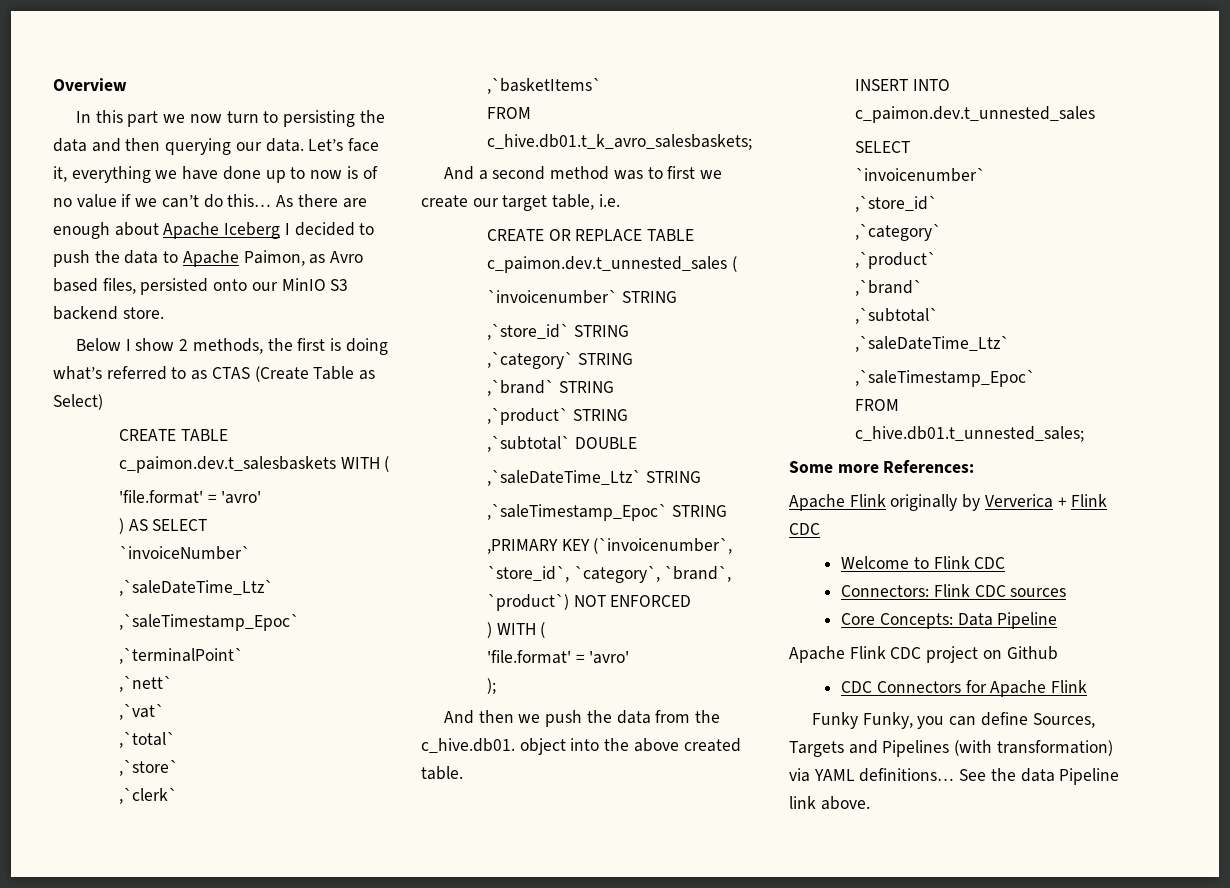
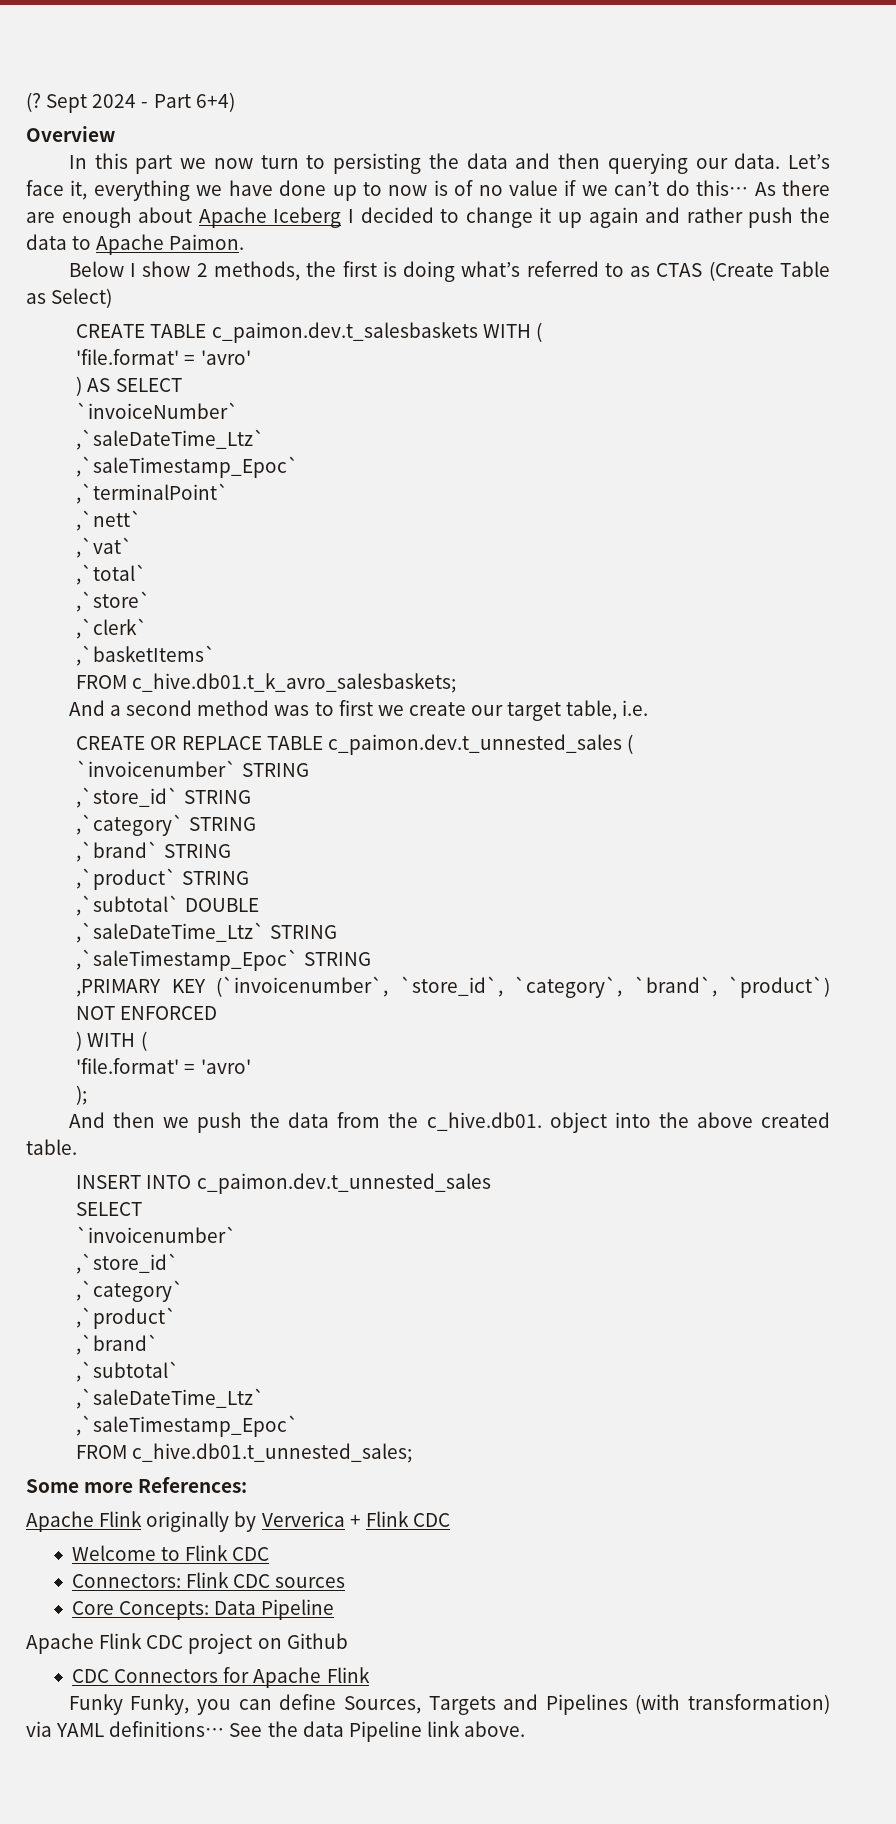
(53, 84) none -> [26,92,235,113] (? Sept 2024 - Part 6+4) //
(375, 229) none -> [465,207,743,228] change it up again and rather
[243,250,364,266] [53,278,349,295] [53,306,164,320] Paimon, as Avro based files, persisted onto our MinIO S3 backend store. -> [169,234,245,250] Paimon.

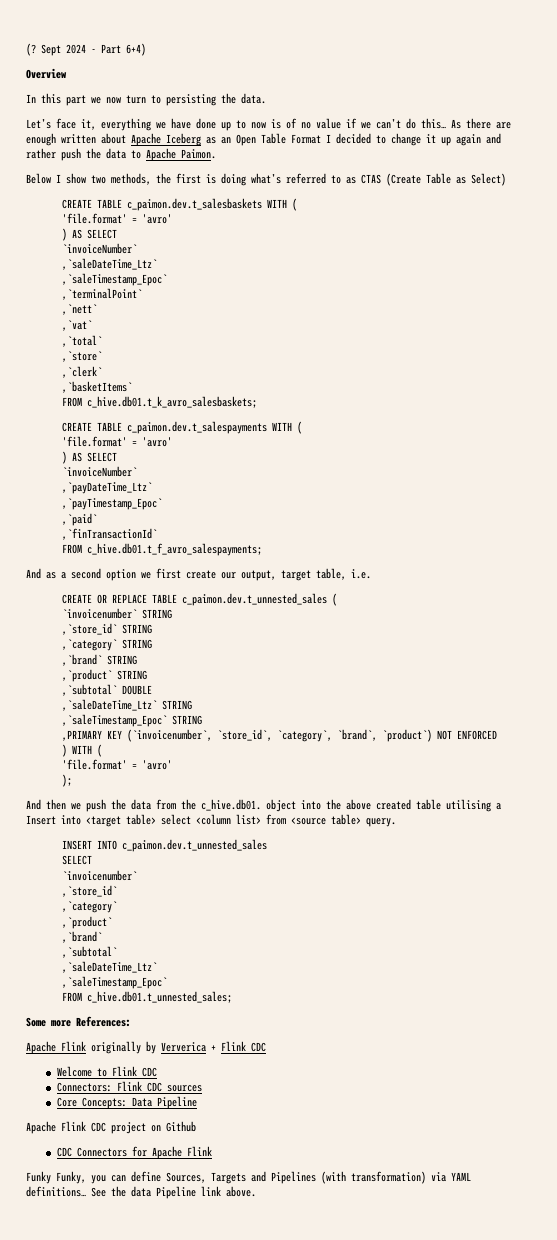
[466,153,728,174] data and then querying our -> (236, 98) none
(781, 161) none -> (266, 98) //
(132, 217) none -> [61,134,96,144] written
(342, 217) none -> [206,133,321,146] as an Open Table Format
[196,263,208,277] 2 -> [91,175,106,184] two
[68,700,105,716] // And -> [62,421,303,434] [62,436,173,447] [62,451,118,464] [62,466,138,477] [62,482,153,494] [62,498,163,510] [62,513,98,526] [62,528,158,540] [62,543,263,556] [26,568,56,579] // CREATE TABLE c_paimon.dev.t_salespayments WITH ( // 'file.format' = 'avro' // ) AS SELECT // `invoiceNumber` // ,`payDateTime_Ltz` // ,`payTimestamp_Epoc` // ,`paid` // ,`finTransactionId` // FROM c_hive.db01.t_f_avro_salespayments; // And as
[197,700,404,716] method was to first we -> [106,568,181,581] option we first
(504, 710) none -> [241,570,276,581] output,
[26,1139,77,1155] table. -> [416,799,501,812] [26,814,396,827] table utilising a Insert into <target table> select <column list> from <source table> query.

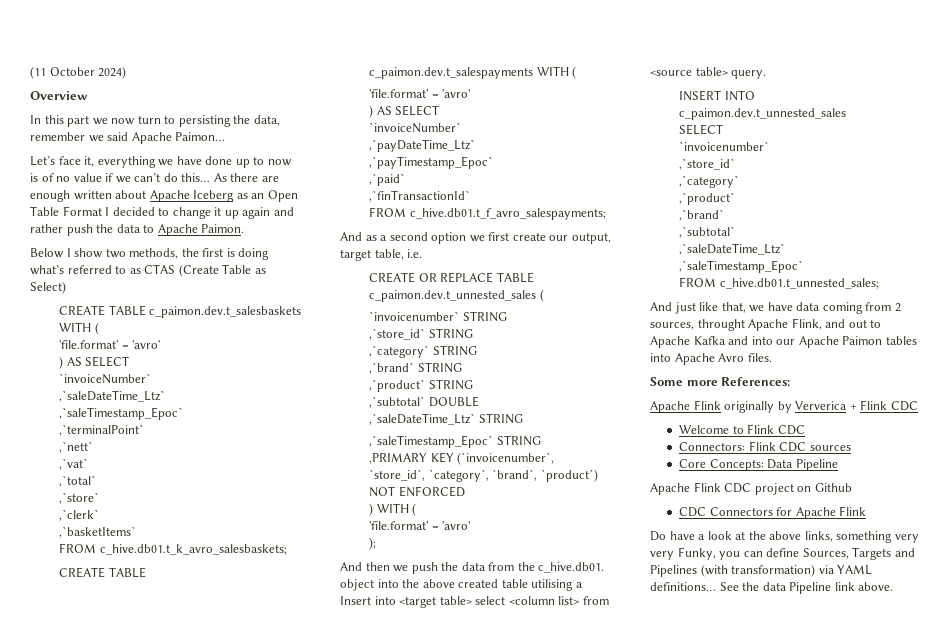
[26,43,146,56] (? Sept 2024 - Part 6+4) -> [30,66,127,79] (11 October 2024)
[241,93,266,104] data. -> [253,115,280,126] [30,132,226,144] data, remember we said Apache Paimon…
(233, 997) none -> [650,302,901,314] [650,318,882,331] [650,336,917,348] [650,353,772,365] // And just like that, we have data coming from 2 sources, throught Apache Flink, and out to Apache Kafka and into our Apache Paimon tables into Apache Avro files.
[26,1171,51,1184] Funky -> [650,531,919,543] [650,551,674,560] Do have a look at the above links, something very very

